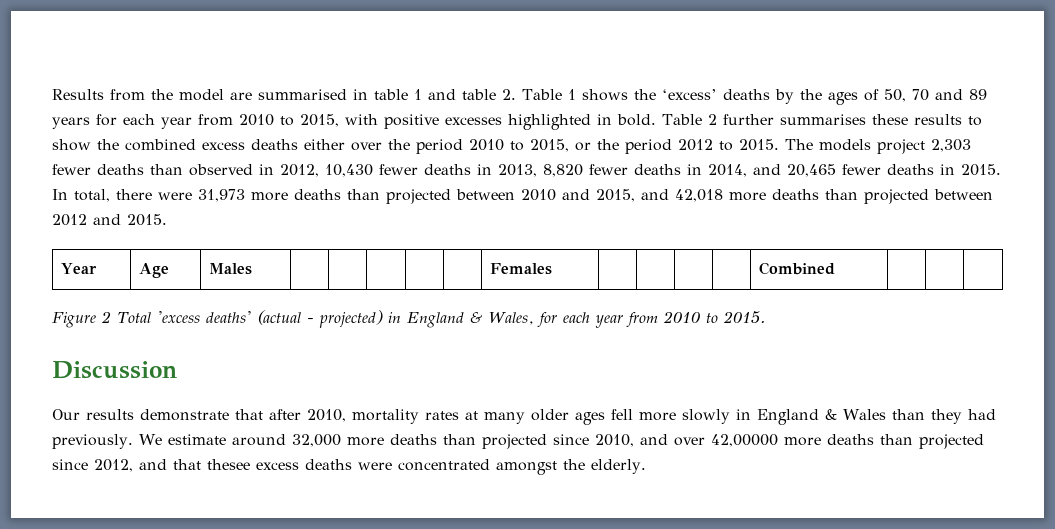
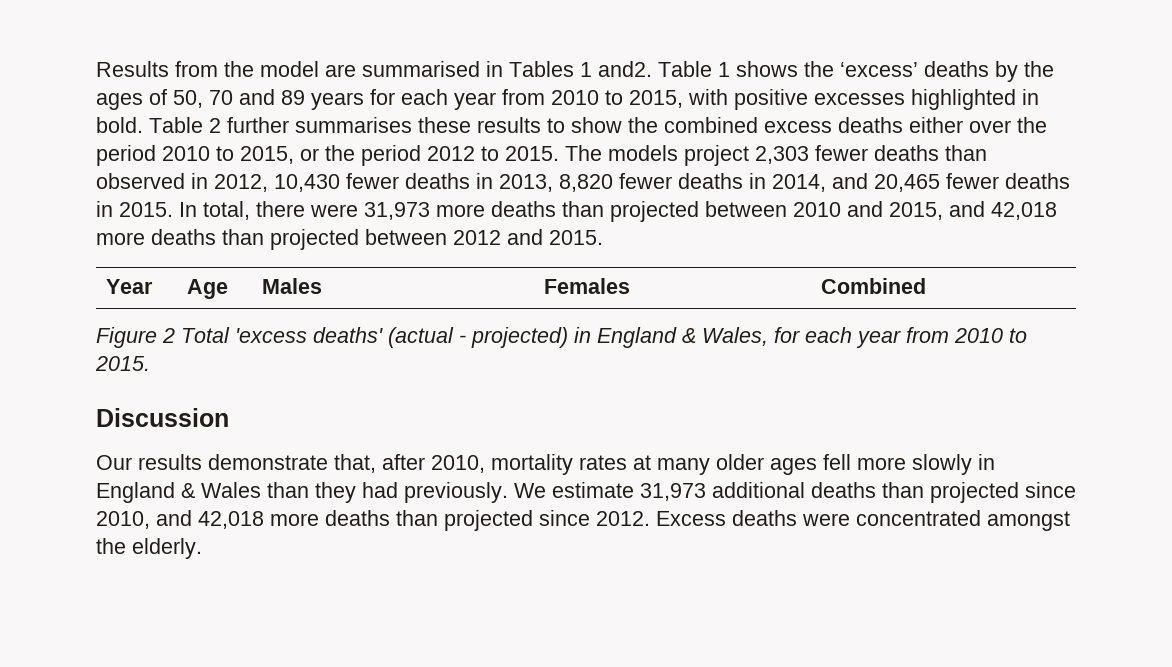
[374,89,516,100] table 1 and table 2. -> [509,61,652,77] Tables 1 and2.
[235,409,263,420] that -> [334,454,376,473] that,
[231,434,384,447] around 32,000 more -> [640,482,805,501] 31,973 additional
[673,434,984,449] [52,459,299,472] over 42,00000 more deaths than projected since 2012, and that thesee excess -> [198,510,726,531] 42,018 more deaths than projected since 2012. Excess

